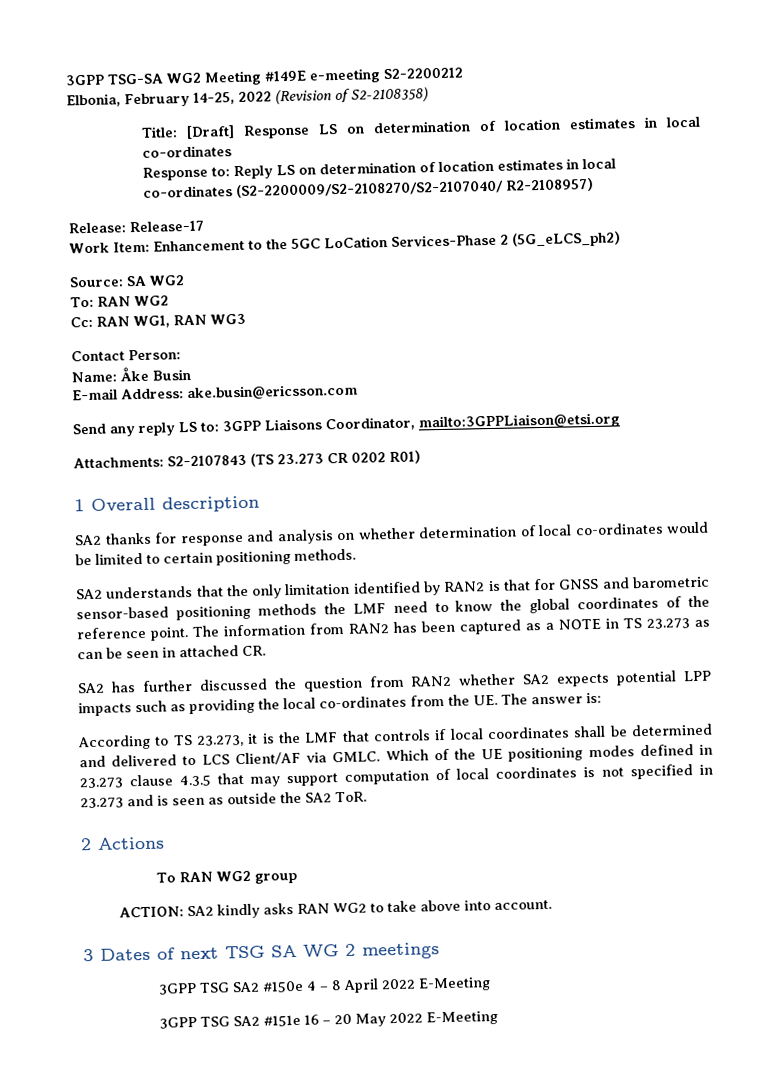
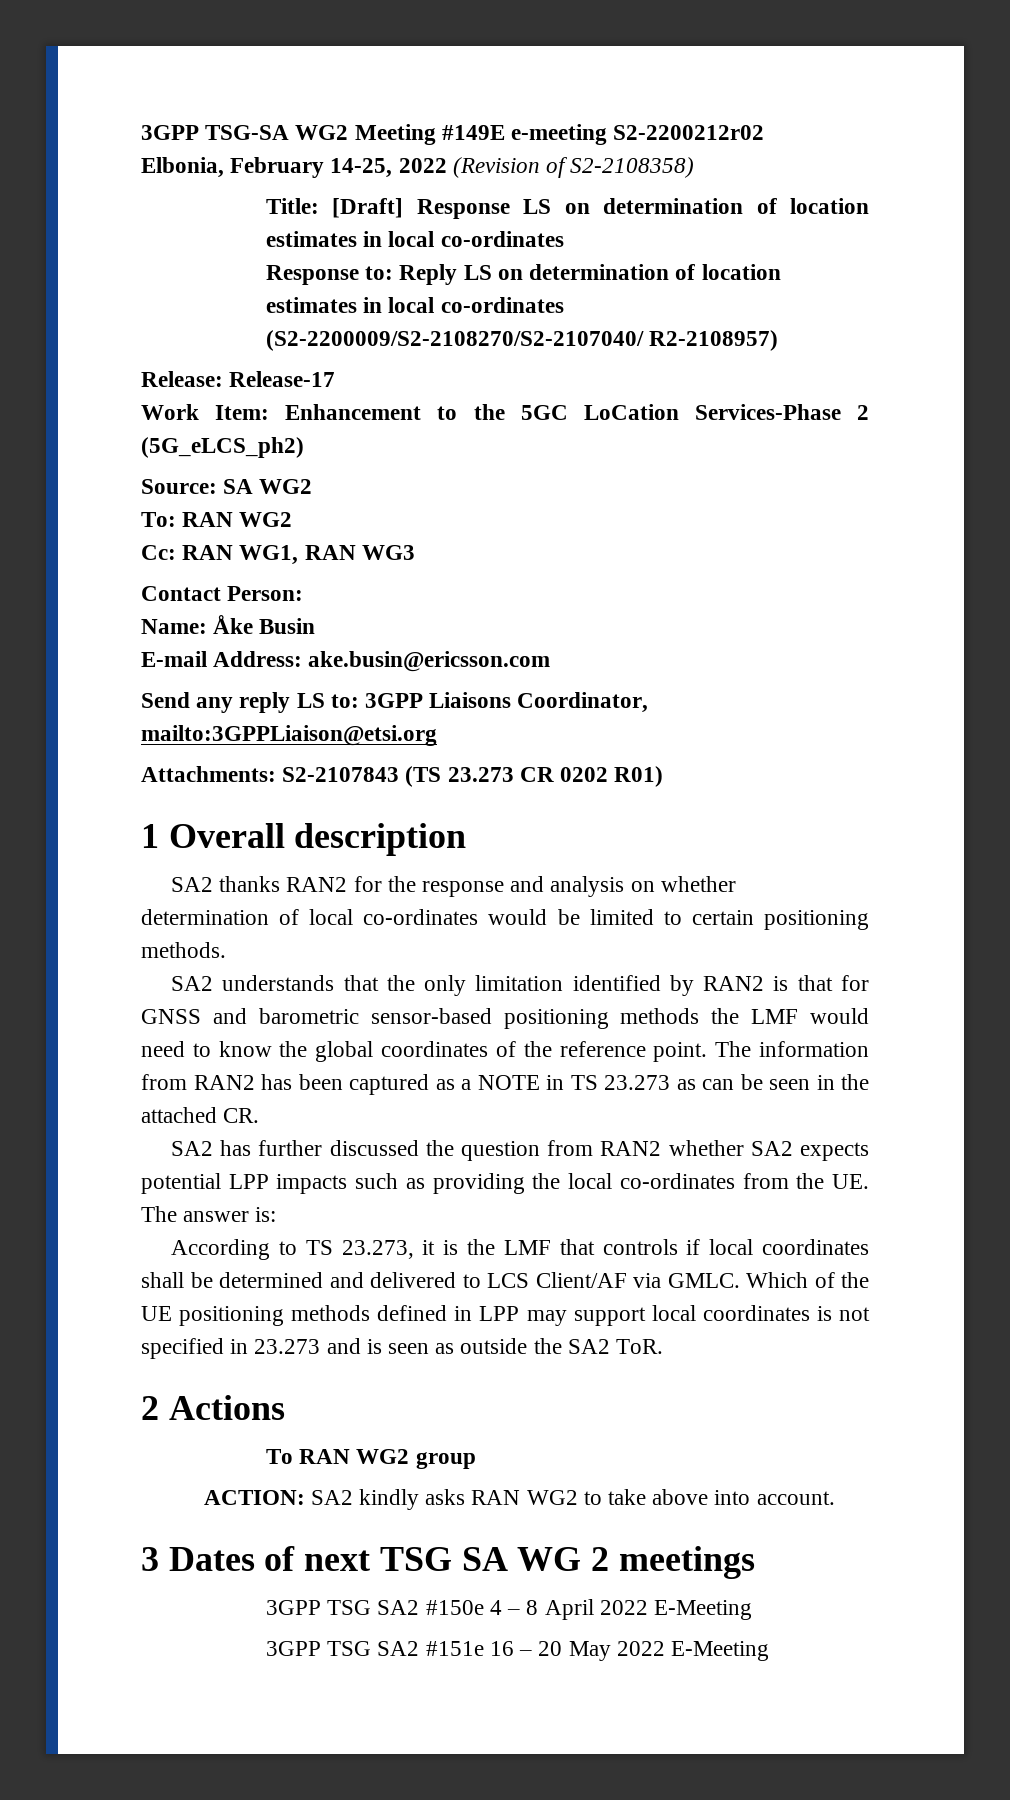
[383,67,463,80] S2-2200212 -> [613,125,765,140] S2-2200212r02
[154,532,177,544] for -> [286,876,416,892] RAN2 for the
(386, 608) none -> [810,1008,869,1024] would
(176, 652) none -> [841,1074,869,1090] the
[588,745,635,758] modes -> [291,1305,371,1321] methods
[79,768,451,789] 23.273 clause 4.3.5 that may support computation of -> [479,1306,646,1326] LPP may support

